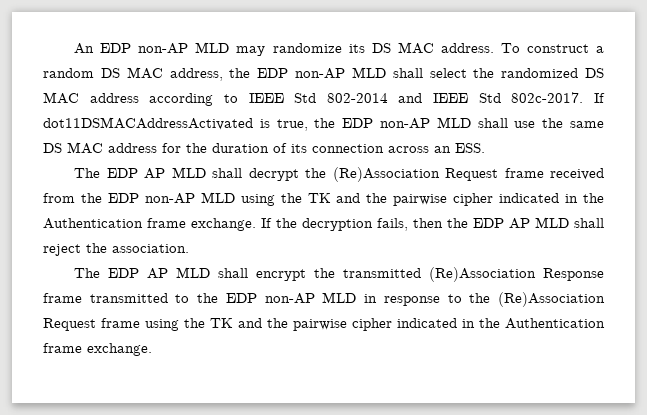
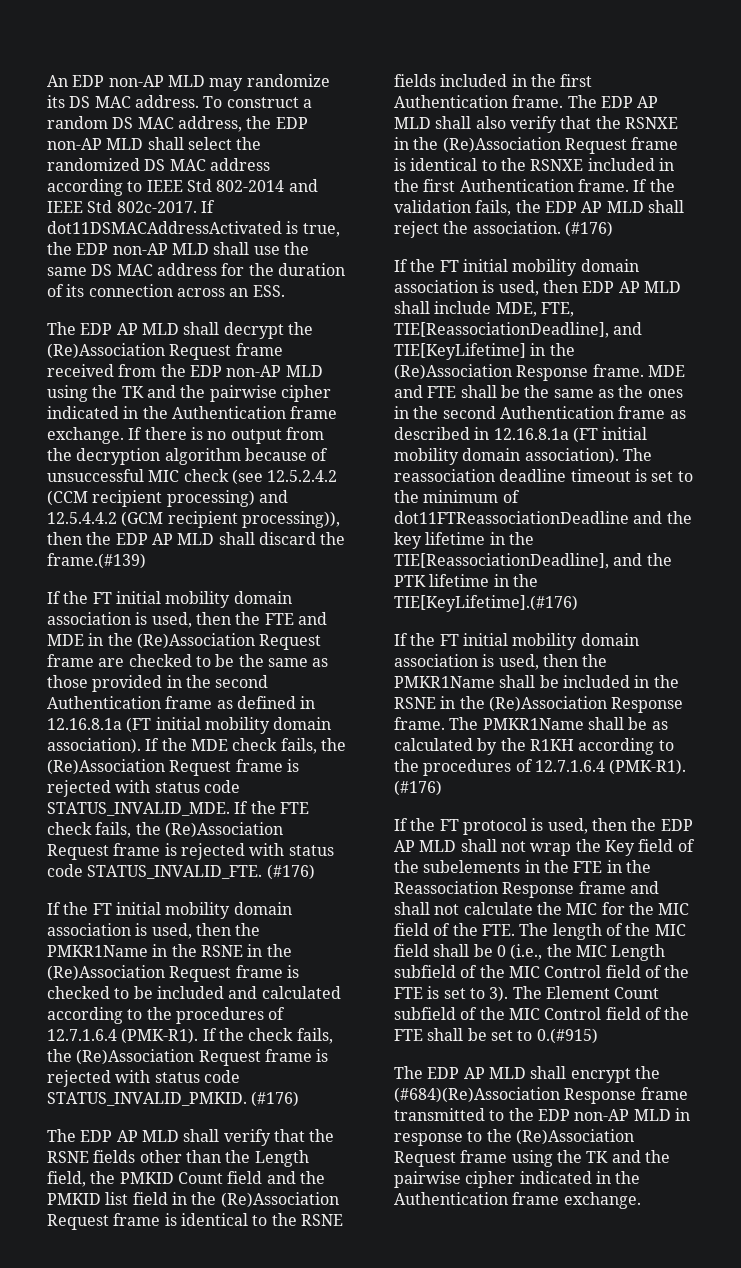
[276,218,443,231] the decryption fails, then -> [144,427,324,444] [47,448,329,465] [47,469,338,485] [47,490,288,507] [47,511,340,528] [47,532,346,545] [47,553,146,569] [47,591,292,608] [47,612,327,628] [47,633,322,650] [47,654,329,667] [47,675,269,692] [47,696,316,709] [47,717,332,734] [47,738,346,754] [47,759,299,776] [47,780,240,797] [47,801,309,816] [47,822,283,838] [47,843,334,860] [47,864,315,880] [47,902,292,919] [47,923,261,939] [47,944,292,957] [47,965,299,982] [47,986,341,999] [47,1007,286,1024] [47,1028,333,1044] [47,1049,329,1066] [47,1070,240,1087] [47,1091,300,1107] [47,1129,335,1146] [47,1150,309,1167] [47,1171,325,1187] [47,1192,339,1208] [47,1213,343,1230] [394,74,593,87] [394,95,659,108] [394,116,678,133] [394,137,679,154] [394,158,674,171] [394,179,675,192] [394,200,512,216] there is no output from the decryption algorithm because of unsuccessful MIC check (see 12.5.2.4.2 (CCM recipient processing) and 12.5.4.4.2 (GCM recipient processing)), then the EDP AP MLD shall discard the frame.(#139) // If the FT initial mobility domain association is used, then the FTE and MDE in the (Re)Association Request frame are checked to be the same as those provided in the second Authentication frame as defined in 12.16.8.1a (FT initial mobility domain association). If the MDE check fails, the (Re)Association Request frame is rejected with status code STATUS_INVALID_MDE. If the FTE check fails, the (Re)Association Request frame is rejected with status code STATUS_INVALID_FTE. (#176) // If the FT initial mobility domain association is used, then the PMKR1Name in the RSNE in the (Re)Association Request frame is checked to be included and calculated according to the procedures of 12.7.1.6.4 (PMK-R1). If the check fails, the (Re)Association Request frame is rejected with status code STATUS_INVALID_PMKID. (#176) // The EDP AP MLD shall verify that the RSNE fields other than the Length field, the PMKID Count field and the PMKID list field in the (Re)Association Request frame is identical to the RSNE fields included in the first Authentication frame. The EDP AP MLD shall also verify that the RSNXE in the (Re)Association Request frame is identical to the RSNXE included in the first Authentication frame. If the validation fails,
(189, 248) none -> [564,221,613,237] [394,259,639,276] [394,280,681,296] [394,301,574,317] [394,322,643,338] [394,343,575,360] [394,364,685,381] [394,385,683,398] [394,406,686,419] [394,427,648,443] [394,448,652,465] [394,469,693,482] [394,490,520,503] [394,511,692,524] [394,532,534,549] [394,553,672,569] [394,574,538,587] [394,595,578,612] [394,633,639,650] [394,654,608,670] [394,675,679,688] [394,696,684,713] [394,717,668,730] [394,738,674,755] [394,759,687,776] [394,780,442,796] [394,818,693,835] [394,839,695,856] [394,860,651,873] [394,881,659,898] [394,902,690,915] [394,923,686,940] [394,944,666,961] [394,965,690,978] [394,986,660,1002] [394,1007,690,1020] [394,1028,598,1044] (#176) // If the FT initial mobility domain association is used, then EDP AP MLD shall include MDE, FTE, TIE[ReassociationDeadline], and TIE[KeyLifetime] in the (Re)Association Response frame. MDE and FTE shall be the same as the ones in the second Authentication frame as described in 12.16.8.1a (FT initial mobility domain association). The reassociation deadline timeout is set to the minimum of dot11FTReassociationDeadline and the key lifetime in the TIE[ReassociationDeadline], and the PTK lifetime in the TIE[KeyLifetime].(#176) // If the FT initial mobility domain association is used, then the PMKR1Name shall be included in the RSNE in the (Re)Association Response frame. The PMKR1Name shall be as calculated by the R1KH according to the procedures of 12.7.1.6.4 (PMK-R1). (#176) // If the FT protocol is used, then the EDP AP MLD shall not wrap the Key field of the subelements in the FTE in the Reassociation Response frame and shall not calculate the MIC for the MIC field of the FTE. The length of the MIC field shall be 0 (i.e., the MIC Length subfield of the MIC Control field of the FTE is set to 3). The Element Count subfield of the MIC Control field of the FTE shall be set to 0.(#915)
[343,267,537,282] transmitted (Re)Association -> [394,1087,560,1103] (#684)(Re)Association

